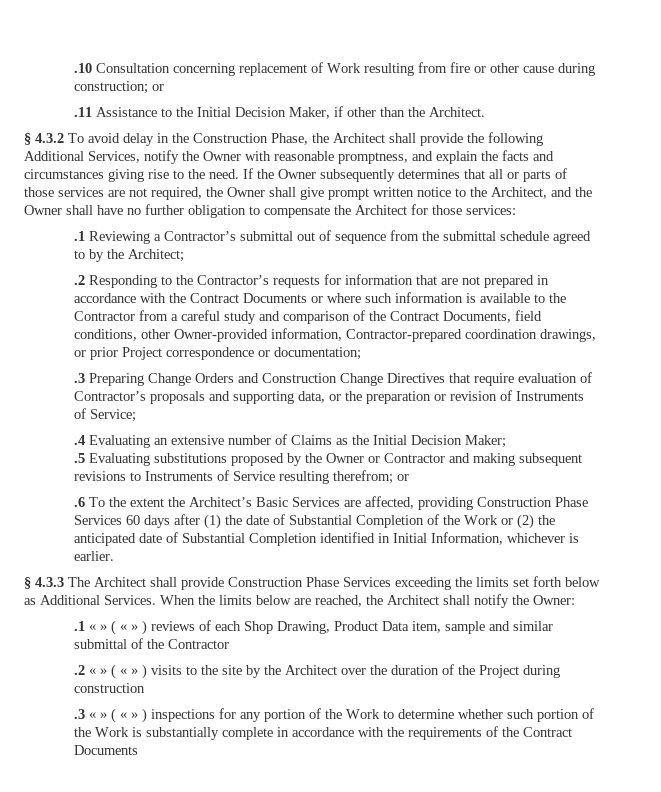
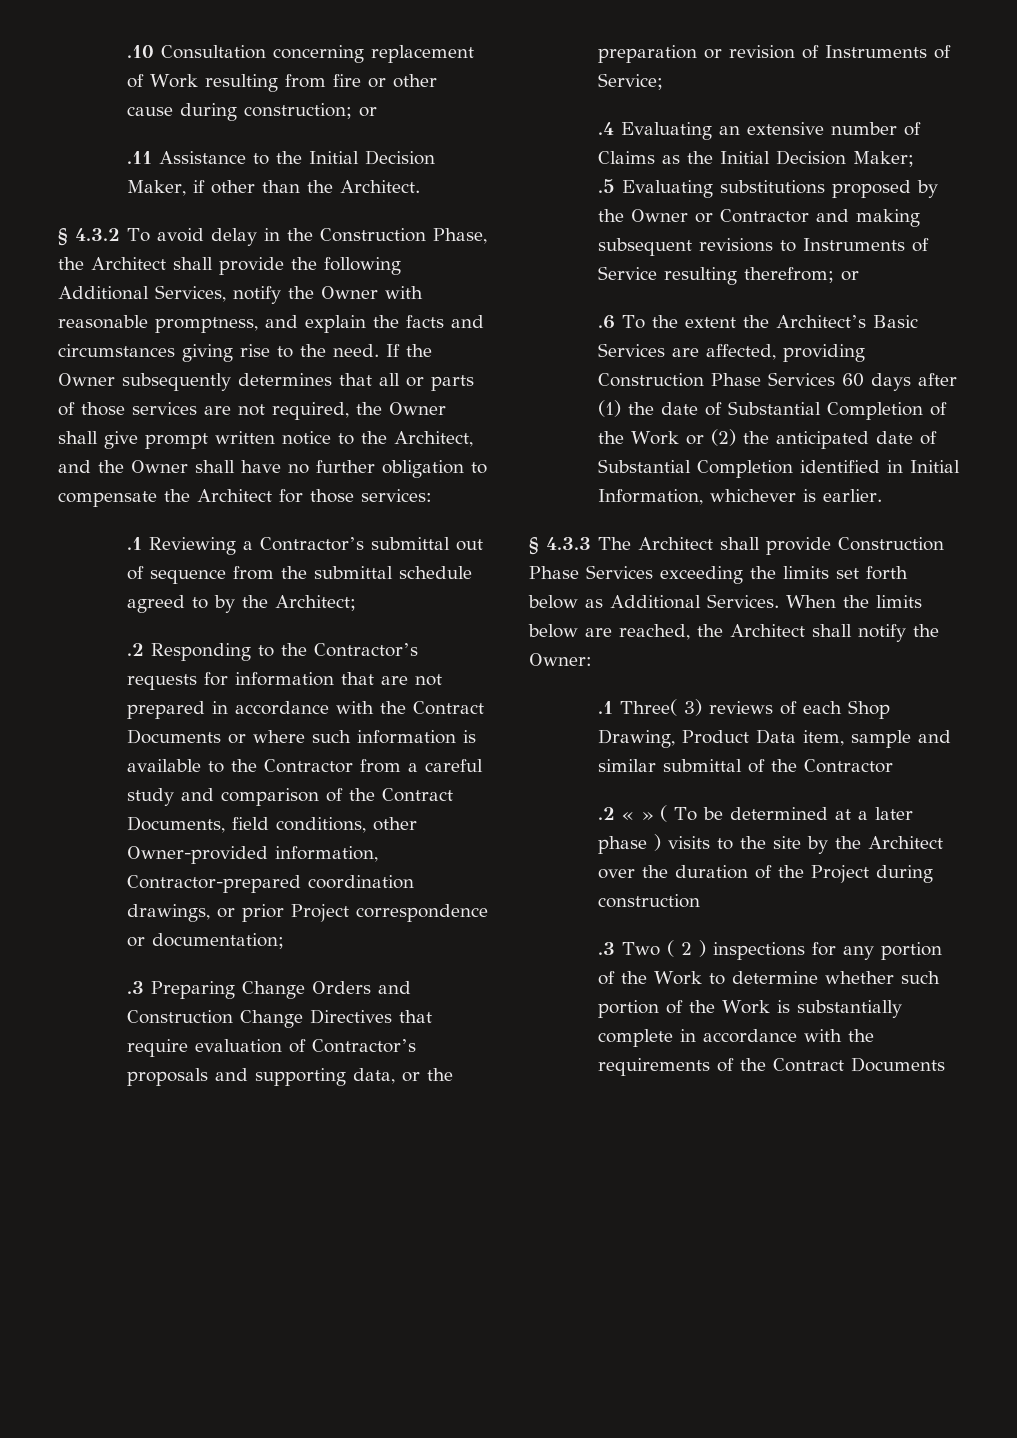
[88,620,147,635] « » ( « » ) -> [619,699,702,716] Three( 3)
[119,668,138,675] « » -> [673,807,913,821] [597,836,647,854] To be determined at a later phase
[88,708,138,723] « » ( « » -> [621,940,692,957] Two ( 2

